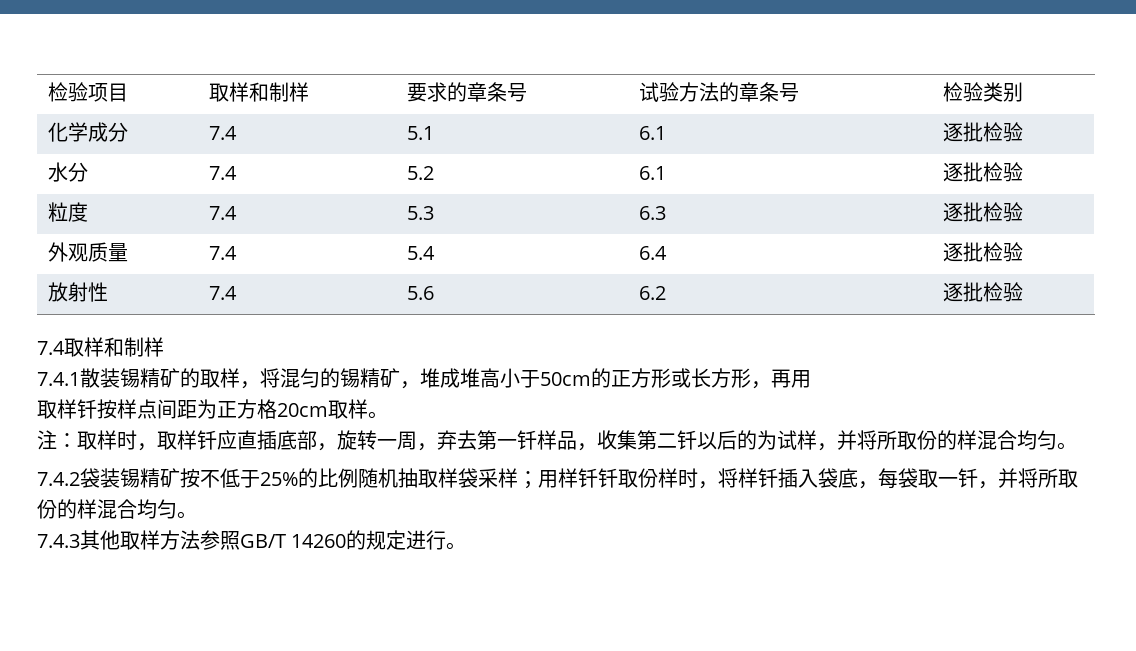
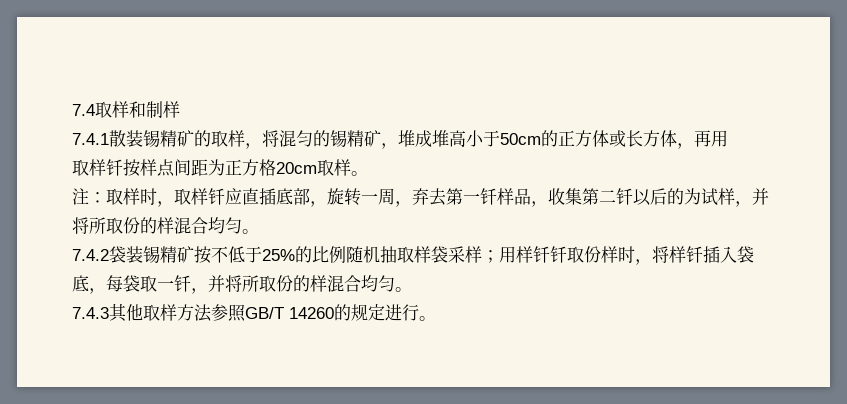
[47,82,128,102] [208,82,309,102] [406,82,527,102] [638,82,799,102] [942,82,1023,102] [47,122,128,142] [208,126,237,140] [406,126,434,140] [638,126,666,140] [942,122,1023,142] [47,162,88,182] [208,166,237,180] [406,166,434,180] [638,166,666,180] [942,162,1023,182] [47,202,88,222] [208,206,237,220] [406,206,434,220] [638,206,666,220] [942,202,1023,222] [47,242,128,262] [208,246,237,260] [406,246,435,260] [638,246,667,260] [942,242,1023,262] [47,282,108,302] [208,286,237,300] [406,286,434,300] [638,286,666,300] [942,282,1023,302] 检验项目 | 取样和制样 | 要求的章条号 | 试验方法的章条号 | 检验类别 // 化学成分 | 7.4 | 5.1 | 6.1 | 逐批检验 // 水分 | 7.4 | 5.2 | 6.1 | 逐批检验 // 粒度 | 7.4 | 5.3 | 6.3 | 逐批检验 // 外观质量 | 7.4 | 5.4 | 6.4 | 逐批检验 // 放射性 | 7.4 | 5.6 | 6.2 | 逐批检验 // -> (72, 110) none
[651,368,751,388] 形或长方形 -> [592,130,677,147] 体或长方体

